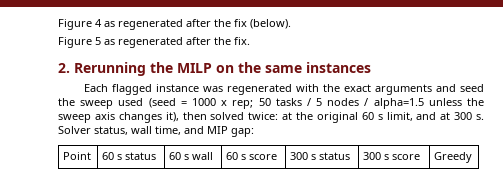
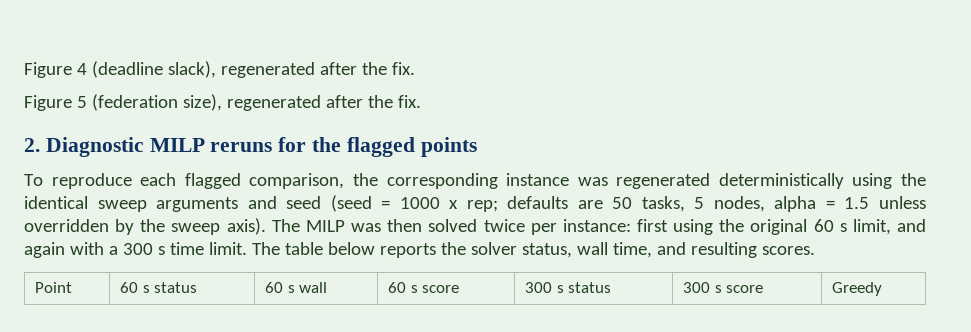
[104,19,291,30] as regenerated after the fix (below). -> [91,61,415,78] (deadline slack), regenerated after the fix.
[104,39,115,45] as -> [91,94,222,111] (federation size),
[74,62,371,76] [84,84,484,95] [58,98,144,109] Rerunning the MILP on the same instances // Each flagged instance was regenerated with the exact arguments and seed the sweep used -> [45,137,477,157] [24,173,927,189] [24,196,322,212] Diagnostic MILP reruns for the flagged points // To reproduce each flagged comparison, the corresponding instance was regenerated deterministically using the identical sweep arguments and seed
[258,98,484,109] [58,112,293,123] 50 tasks / 5 nodes / alpha=1.5 unless the sweep axis changes it), then solved twice: at -> [507,196,926,212] [24,218,714,235] defaults are 50 tasks, 5 nodes, alpha = 1.5 unless overridden by the sweep axis). The MILP was then solved twice per instance: first using
[440,112,484,120] [58,126,91,134] at 300 s. Solver -> [24,242,517,258] again with a 300 s time limit. The table below reports the solver
[207,126,254,137] MIP gap: -> [690,242,815,258] resulting scores.

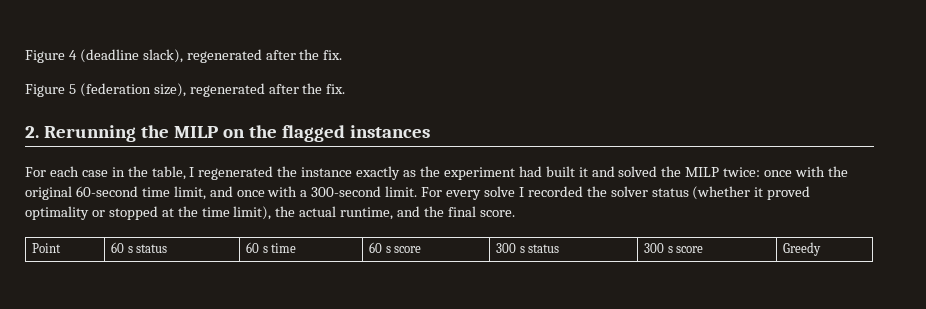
[45,137,477,157] [24,173,927,189] [24,195,926,212] [24,218,847,235] Diagnostic MILP reruns for the flagged points // To reproduce each flagged comparison, the corresponding instance was regenerated deterministically using the identical sweep arguments and seed (seed = 1000 x rep; defaults are 50 tasks, 5 nodes, alpha = 1.5 unless overridden by the sweep axis). The MILP was then solved twice per instance: first using the original 60 s -> [43,125,430,142] [25,166,848,180] [25,186,170,200] Rerunning the MILP on the flagged instances // For each case in the table, I regenerated the instance exactly as the experiment had built it and solved the MILP twice: once with the original 60-second time
[24,242,65,258] again -> [236,190,265,197] once
[122,242,815,258] 300 s time limit. The table below reports the solver status, wall time, and resulting scores. -> [311,186,811,200] [25,206,515,220] 300-second limit. For every solve I recorded the solver status (whether it proved optimality or stopped at the time limit), the actual runtime, and the final score.
[299,282,328,293] wall -> [271,243,297,253] time

